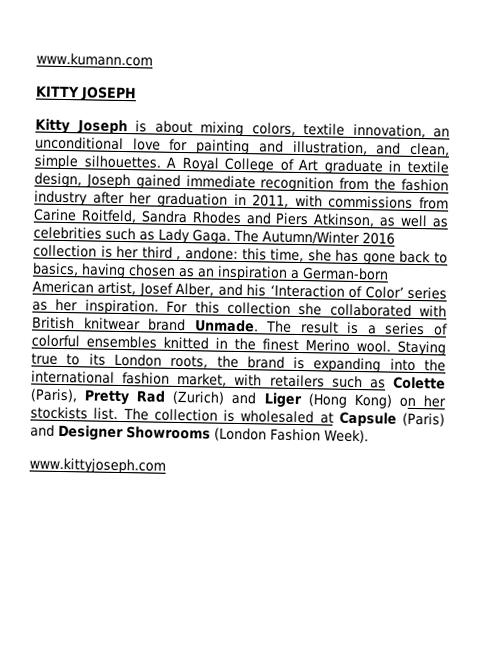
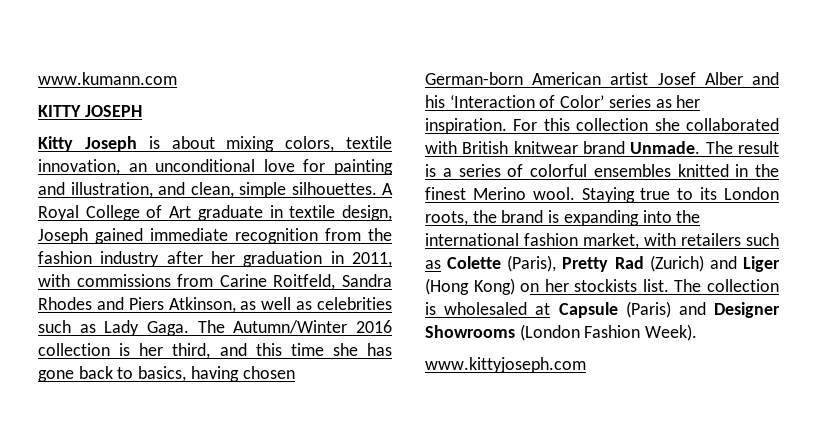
[141,246,305,263] third , andone: this time, -> [172,343,324,359] third, and this time
[178,265,389,281] [32,280,215,297] as an inspiration a German-born American artist, Josef Alber, -> [425,72,743,85] German-born American artist Josef Alber

